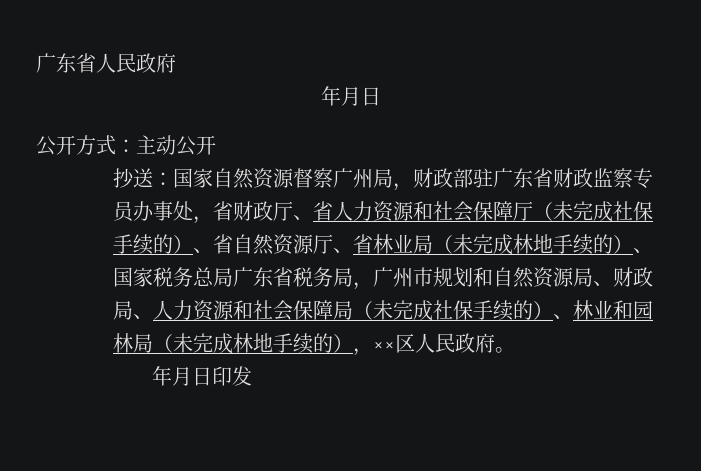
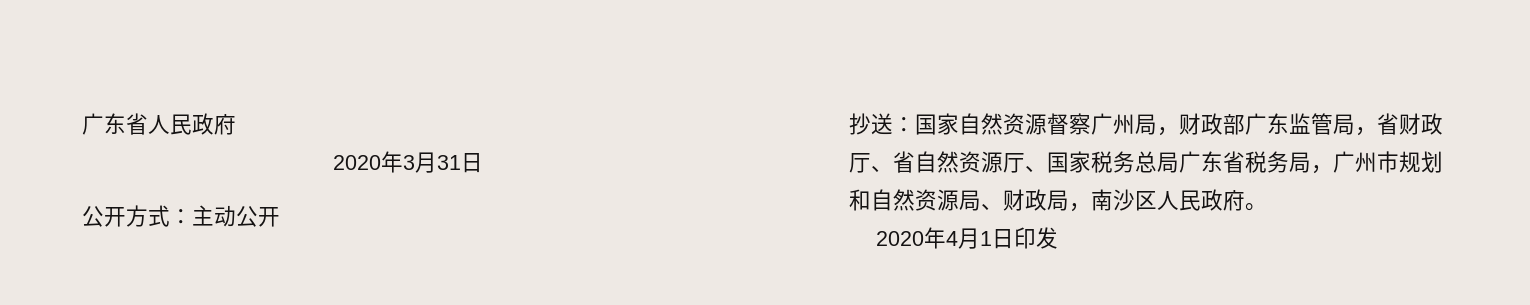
[320,86,361,106] 年月 -> [333,151,461,173] 2020年3月31
[473,168,654,189] [113,201,654,224] [113,234,634,255] 驻广东省财政监察专员办事处，省财政厅、省人力资源和社会保障厅（未完成社保手续的）、省自然资源厅、省林业局（未完成林地手续的） -> [1245,113,1444,136] [849,151,1026,173] 广东监管局，省财政厅、省自然资源厅
[133,300,654,321] [113,333,396,356] 、人力资源和社会保障局（未完成社保手续的）、林业和园林局（未完成林地手续的），×× -> [1069,189,1136,212] ，南沙
[152,366,193,386] 年月 -> [875,227,992,249] 2020年4月1

